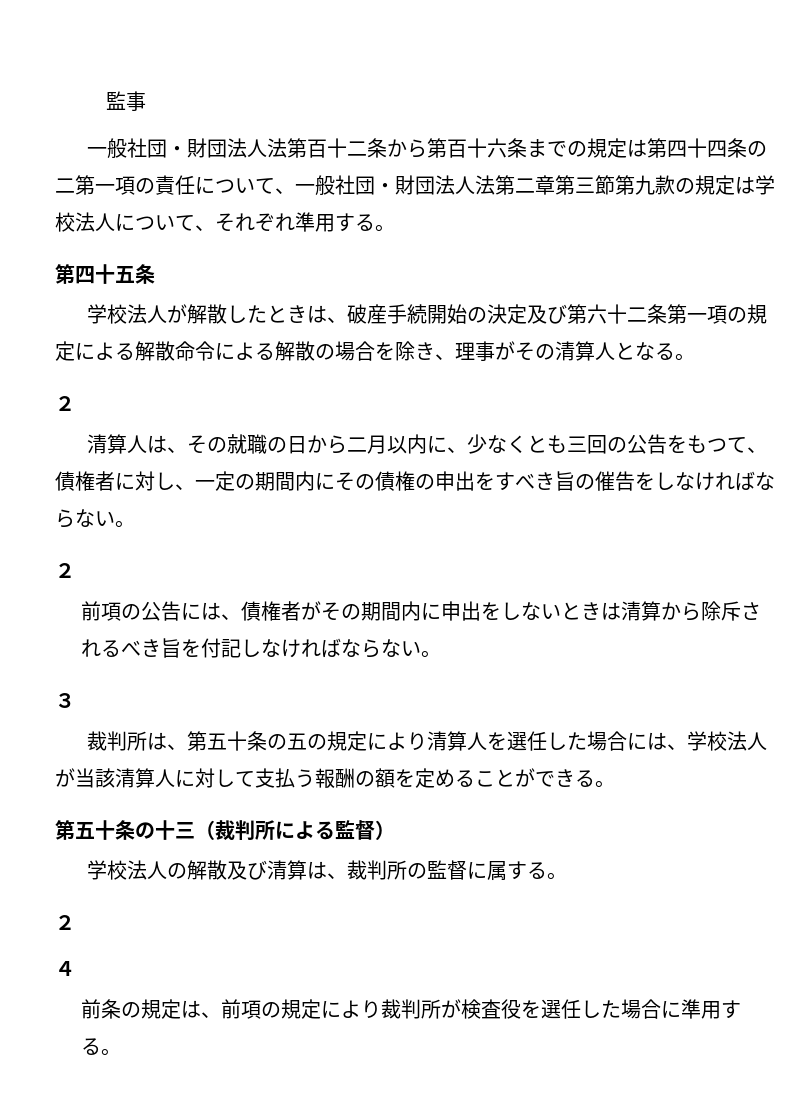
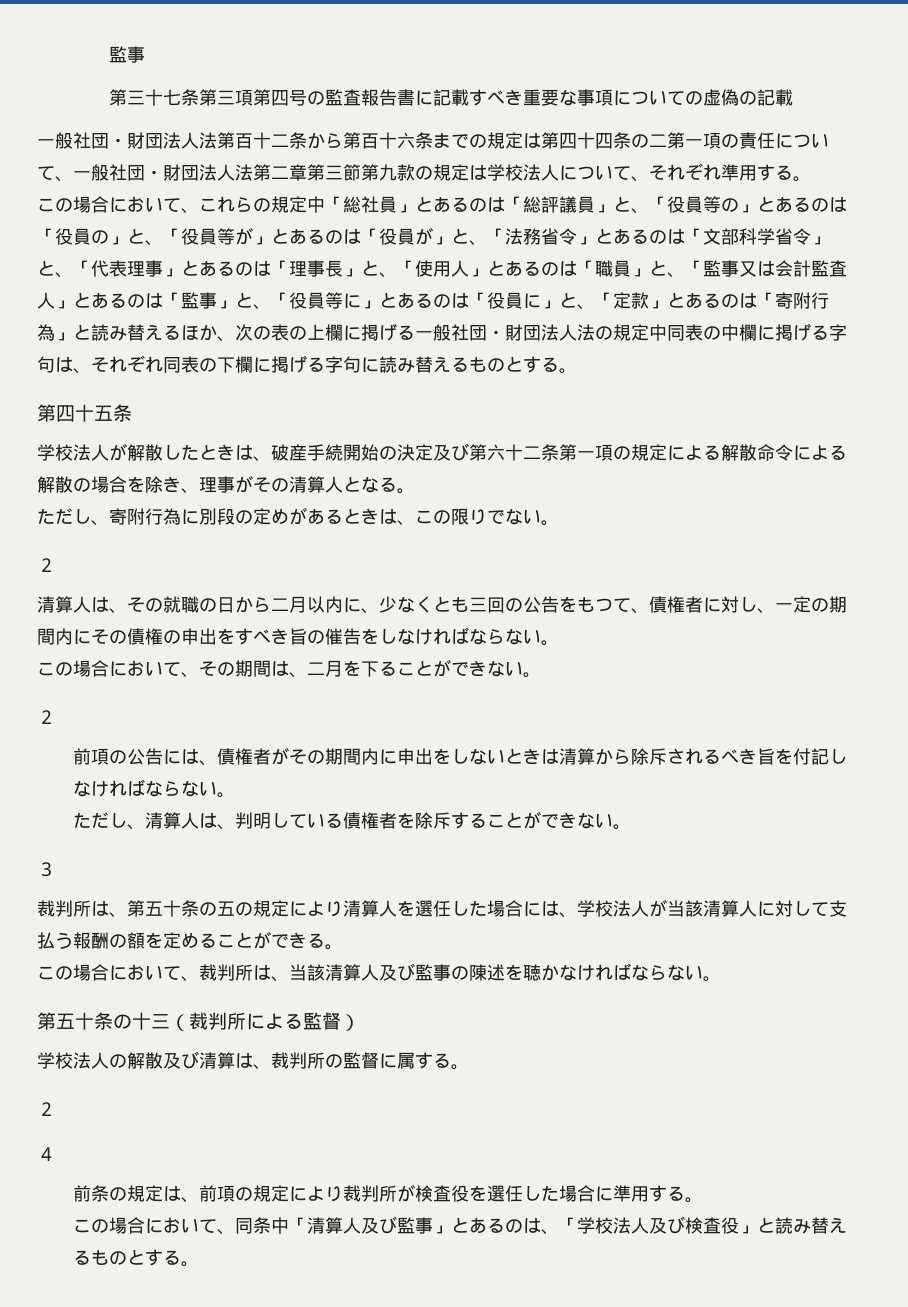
[106,91,147,111] 監事 -> [108,46,145,63] [108,89,793,106] 監事 // 第三十七条第三項第四号の監査報告書に記載すべき重要な事項についての虚偽の記載
(395, 228) none -> [37,196,847,214] [37,227,829,246] [37,260,847,278] [37,292,829,310] [37,323,847,342] [37,355,577,374] // この場合において、これらの規定中「総社員」とあるのは「総評議員」と、「役員等の」とあるのは「役員の」と、「役員等が」とあるのは「役員が」と、「法務省令」とあるのは「文部科学省令」と、「代表理事」とあるのは「理事長」と、「使用人」とあるのは「職員」と、「監事又は会計監査人」とあるのは「監事」と、「役員等に」とあるのは「役員に」と、「定款」とあるのは「寄附行為」と読み替えるほか、次の表の上欄に掲げる一般社団・財団法人法の規定中同表の中欄に掲げる字句は、それぞれ同表の下欄に掲げる字句に読み替えるものとする。
(695, 357) none -> [37,507,559,526] // ただし、寄附行為に別段の定めがあるときは、この限りでない。
(135, 524) none -> [37,659,541,678] // この場合において、その期間は、二月を下ることができない。
(441, 654) none -> [72,811,631,830] // ただし、清算人は、判明している債権者を除斥することができない。
(615, 784) none -> [37,963,721,982] // この場合において、裁判所は、当該清算人及び監事の陳述を聴かなければならない。
(121, 1052) none -> [72,1216,847,1235] [72,1249,199,1267] // この場合において、同条中「清算人及び監事」とあるのは、「学校法人及び検査役」と読み替えるものとする。

